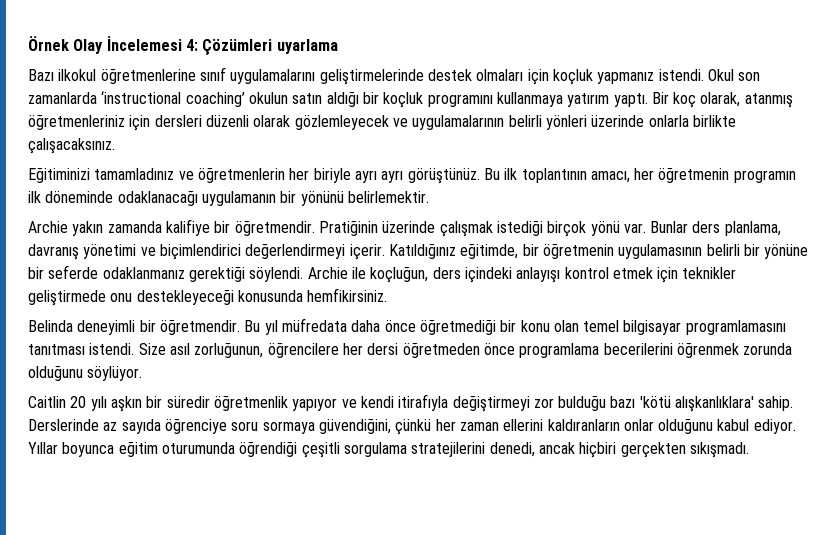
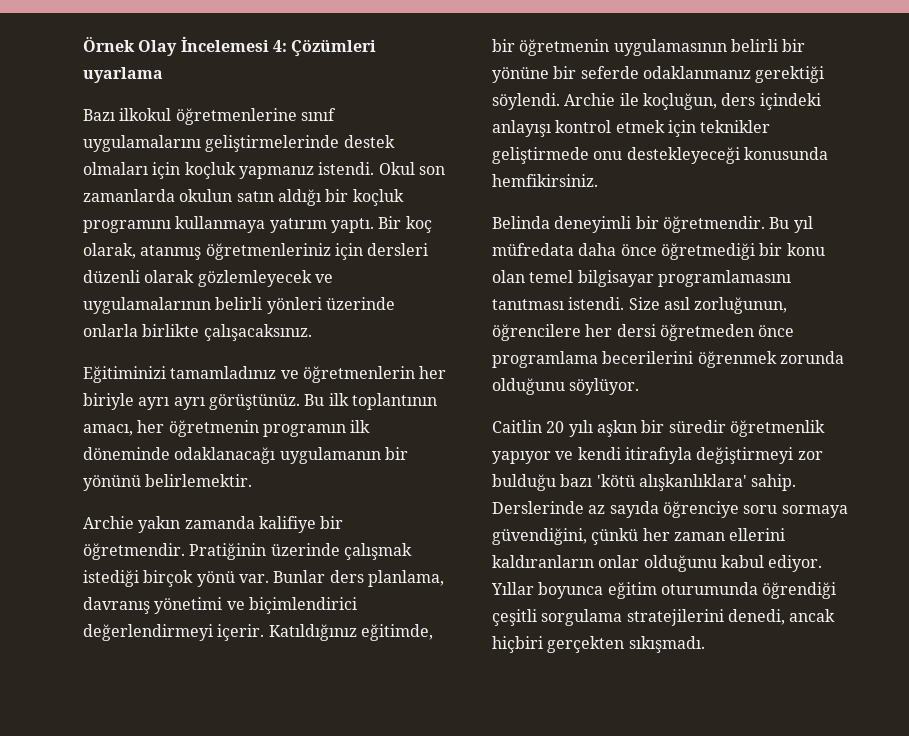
[101,91,245,107] ‘instructional coaching’ -> (175, 195) none

